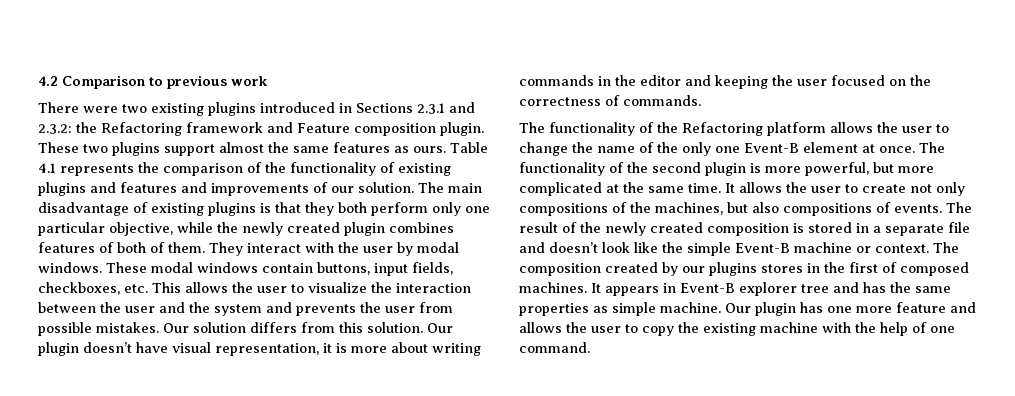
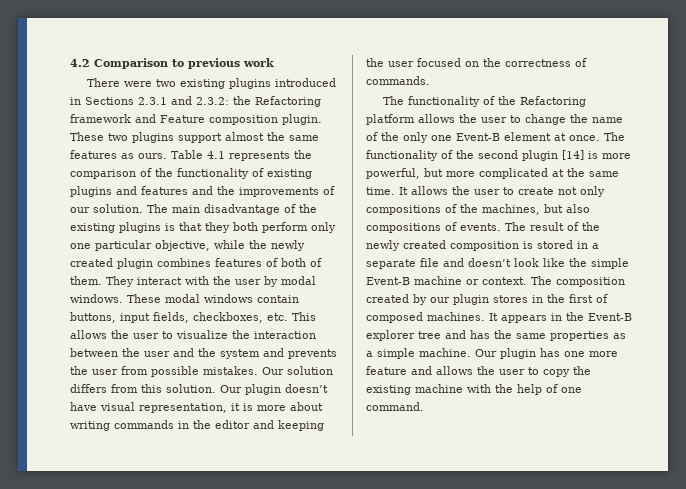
(207, 187) none -> [217,186,235,195] the
(148, 207) none -> [299,204,317,213] the
(746, 169) none -> [562,150,584,160] [14]
[709,262,757,276] plugins -> [453,294,489,305] plugin
(676, 288) none -> [566,312,584,321] the
(608, 309) none -> [366,351,373,357] a

